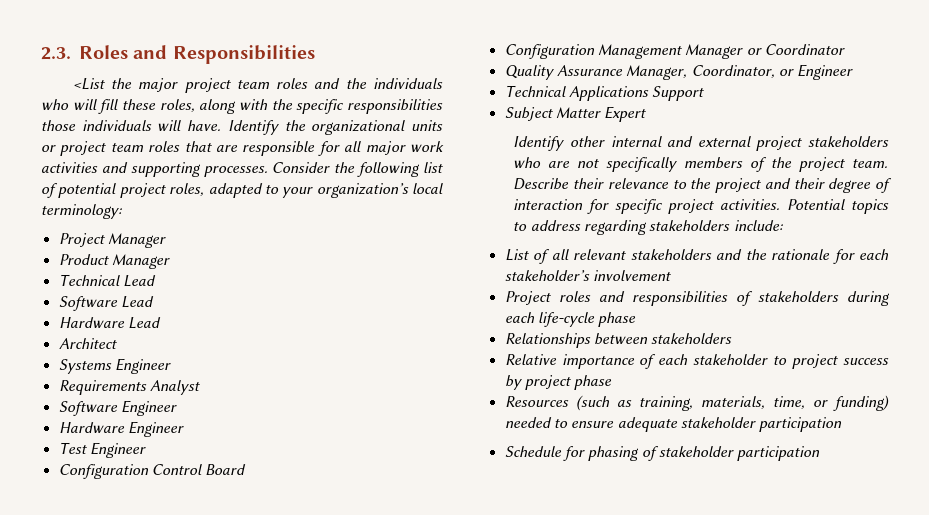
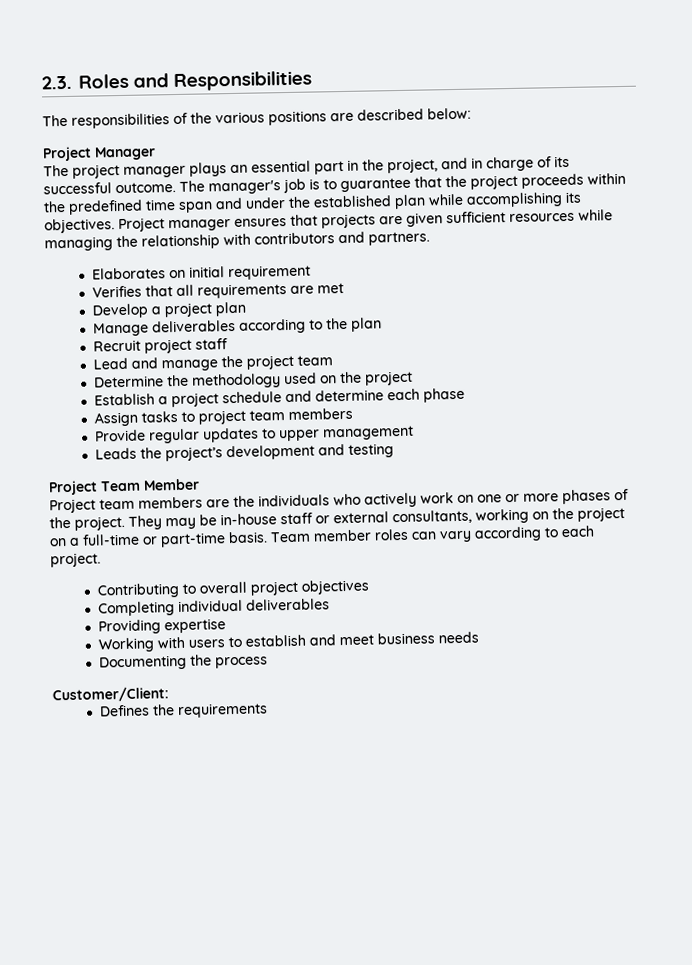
[72,78,444,93] [41,99,443,114] [41,120,444,135] [41,141,444,156] [41,162,443,177] [41,183,443,198] [41,204,122,219] [58,233,166,248] [58,254,170,269] [58,274,156,287] [58,296,154,311] [58,317,161,329] [58,338,117,349] [58,358,171,374] [58,380,200,395] [58,400,177,416] [58,421,184,437] [58,442,146,458] [58,464,247,479] [504,44,845,59] [504,64,854,80] [504,85,705,101] [504,106,647,122] [513,136,889,151] [513,157,888,172] [513,178,892,193] [513,199,889,214] [513,220,783,235] [504,249,889,264] [504,270,671,281] [504,291,890,306] [504,312,637,327] [504,333,733,348] [504,354,889,369] [504,375,613,390] [504,395,889,411] [504,417,843,432] [504,446,821,461] <List the major project team roles and the individuals who will fill these roles, along with the specific responsibilities those individuals will have. Identify the organizational units or project team roles that are responsible for all major work activities and supporting processes. Consider the following list of potential project roles, adapted to your organization’s local terminology: // Project Manager // Product Manager // Technical Lead // Software Lead // Hardware Lead // Architect // Systems Engineer // Requirements Analyst // Software Engineer // Hardware Engineer // Test Engineer // Configuration Control Board // Configuration Management Manager or Coordinator // Quality Assurance Manager, Coordinator, or Engineer // Technical Applications Support // Subject Matter Expert // Identify other internal and external project stakeholders who are not specifically members of the project team. Describe their relevance to the project and their degree of interaction for specific project activities. Potential topics to address regarding stakeholders include: // List of all relevant stakeholders and the rationale for each stakeholder’s involvement // Project roles and responsibilities of stakeholders during each life-cycle phase // Relationships between stakeholders // Relative importance of each stakeholder to project success by project phase // Resources (such as training, materials, time, or funding) needed to ensure adequate stakeholder participation // Schedule for phasing of stakeholder participation -> [42,107,471,129] [42,146,156,162] [43,155,570,179] [43,172,626,195] [43,191,582,215] [44,209,613,234] [44,231,430,252] [91,264,311,281] [91,283,344,299] [91,301,246,319] [92,317,382,337] [92,338,228,354] [92,354,333,372] [93,370,413,389] [93,387,465,408] [93,407,353,427] [94,425,414,444] [94,443,394,462] [48,478,200,496] [49,488,629,514] [49,506,625,531] [49,525,595,548] [50,552,101,568] [96,579,370,599] [97,598,330,617] [97,618,226,635] [97,631,479,653] [98,654,268,671] [52,686,169,703] [98,702,268,719] The responsibilities of the various positions are described below: // Project Manager // The project manager plays an essential part in the project, and in charge of its successful outcome. The manager's job is to guarantee that the project proceeds within the predefined time span and under the established plan while accomplishing its objectives. Project manager ensures that projects are given sufficient resources while managing the relationship with contributors and partners. // Elaborates on initial requirement // Verifies that all requirements are met // Develop a project plan // Manage deliverables according to the plan // Recruit project staff // Lead and manage the project team // Determine the methodology used on the project // Establish a project schedule and determine each phase // Assign tasks to project team members // Provide regular updates to upper management // Leads the project’s development and testing // Project Team Member // Project team members are the individuals who actively work on one or more phases of the project. They may be in-house staff or external consultants, working on the project on a full-time or part-time basis. Team member roles can vary according to each project. // Contributing to overall project objectives // Completing individual deliverables // Providing expertise // Working with users to establish and meet business needs // Documenting the process // Customer/Client: // Defines the requirements

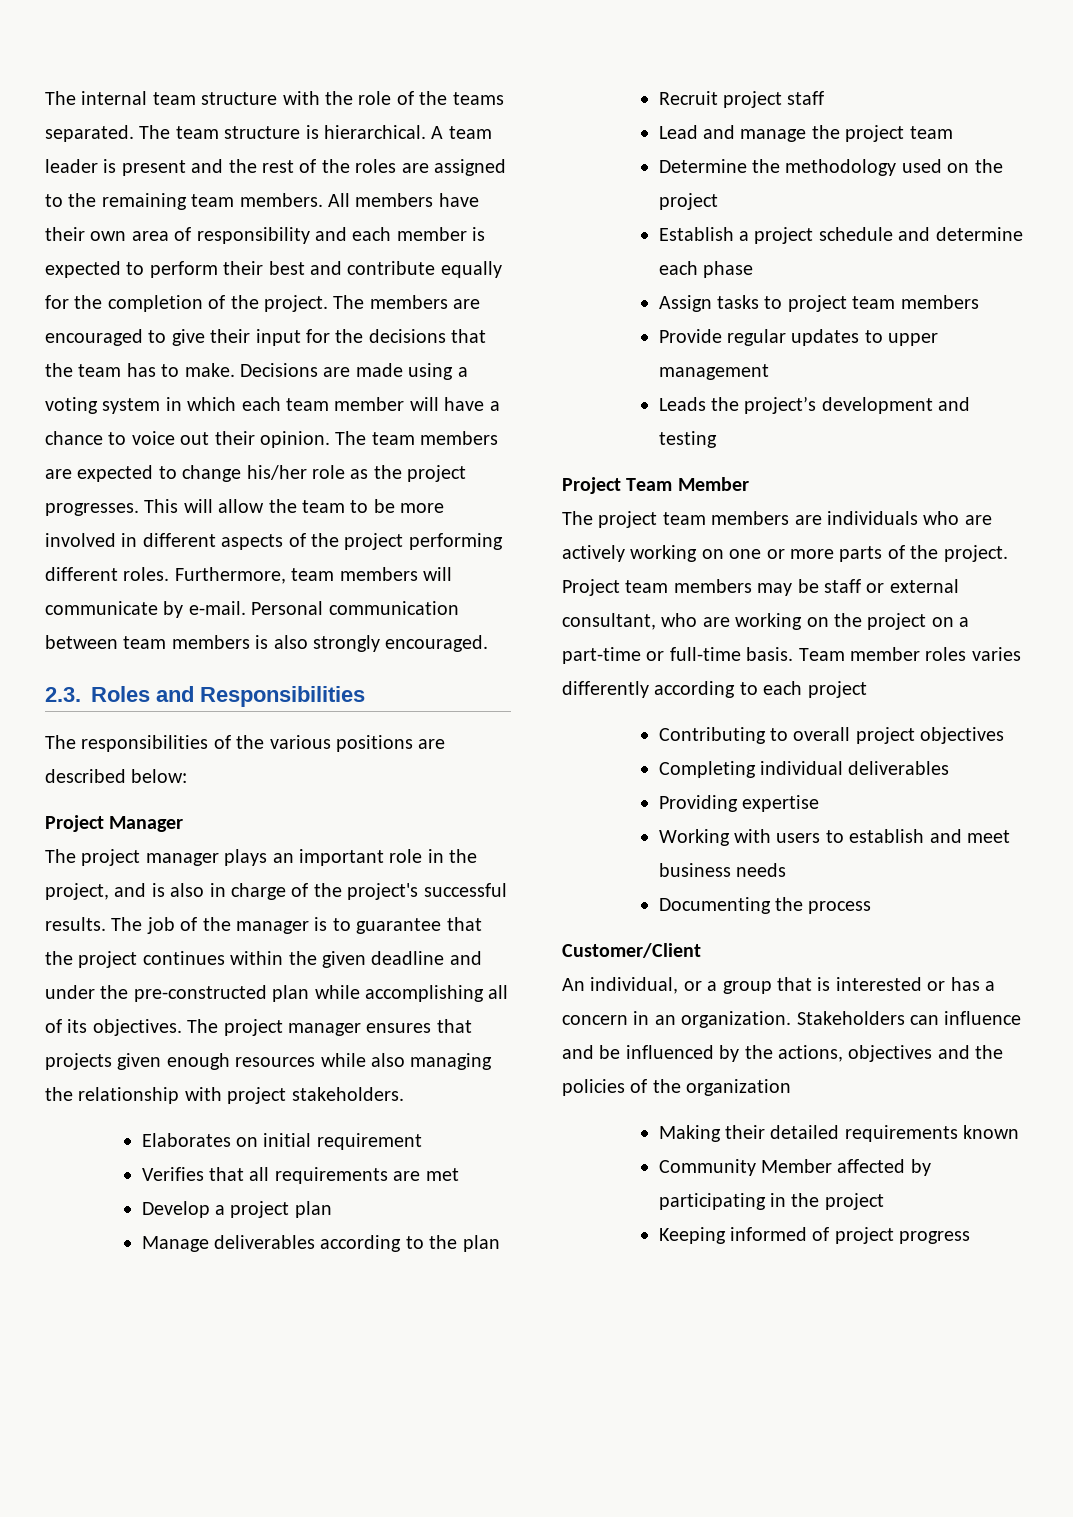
(41, 82) none -> [45,91,504,105] [45,125,492,142] [45,159,506,176] [45,193,479,210] [45,227,486,244] [45,261,502,278] [45,295,481,312] [45,329,487,346] [45,363,468,380] [45,397,500,414] [45,431,499,448] [45,465,467,482] [45,499,445,516] [45,533,503,550] [45,567,452,584] [45,601,459,618] [45,635,489,652] The internal team structure with the role of the teams separated. The team structure is hierarchical. A team leader is present and the rest of the roles are assigned to the remaining team members. All members have their own area of responsibility and each member is expected to perform their best and contribute equally for the completion of the project. The members are encouraged to give their input for the decisions that the team has to make. Decisions are made using a voting system in which each team member will have a chance to voice out their opinion. The team members are expected to change his/her role as the project progresses. This will allow the team to be more involved in different aspects of the project performing different roles. Furthermore, team members will communicate by e-mail. Personal communication between team members is also strongly encouraged. //
[251,160,344,175] essential part -> [299,849,423,866] important role
(468, 163) none -> [151,883,205,897] is also
[554,155,570,168] [43,178,306,195] its successful outcome. The manager's job -> [313,883,507,900] [45,917,309,934] the project's successful results. The job of the manager
[521,173,584,189] proceeds -> [142,951,225,965] continues
[68,199,213,215] predefined time span -> [322,951,445,968] given deadline
[313,195,392,208] established -> [133,985,267,1002] pre-constructed
[565,191,582,203] [44,217,165,234] its objectives. Project -> [488,985,509,999] [45,1019,283,1036] all of its objectives. The project
[379,211,506,227] are given sufficient -> [117,1053,230,1070] given enough
(613, 215) none -> [371,1053,405,1067] also
[254,231,430,246] contributors and partners. -> [227,1087,404,1104] project stakeholders.
[49,495,255,514] Project team members are the -> [562,511,822,528] The project team members are
[364,492,454,508] actively work -> [964,515,992,525] [562,545,698,562] are actively working
[562,488,629,505] [49,515,162,531] phases of the project. They -> [839,545,1008,562] [562,579,752,596] parts of the project. Project team members
[220,513,277,526] in-house -> (819, 586) none
[392,509,472,525] consultants, -> [562,613,730,630] consultant, who are
[82,532,226,548] full-time or part-time -> [562,647,741,664] part-time or full-time
[411,530,472,543] can vary -> [971,647,1021,661] [562,681,649,698] varies differently
[50,552,101,568] project. -> [807,681,867,698] project
[52,686,169,703] [98,702,268,719] Customer/Client: // Defines the requirements -> [562,943,701,958] [562,977,995,994] [562,1011,1022,1028] [562,1045,1004,1062] [562,1079,792,1096] [658,1125,1020,1142] [658,1159,931,1176] [658,1193,884,1210] [658,1227,971,1244] Customer/Client // An individual, or a group that is interested or has a concern in an organization. Stakeholders can influence and be influenced by the actions, objectives and the policies of the organization // Making their detailed requirements known // Community Member affected by participating in the project // Keeping informed of project progress

